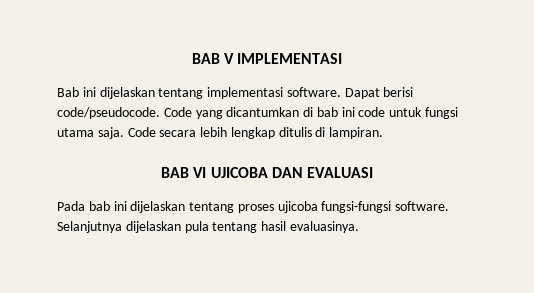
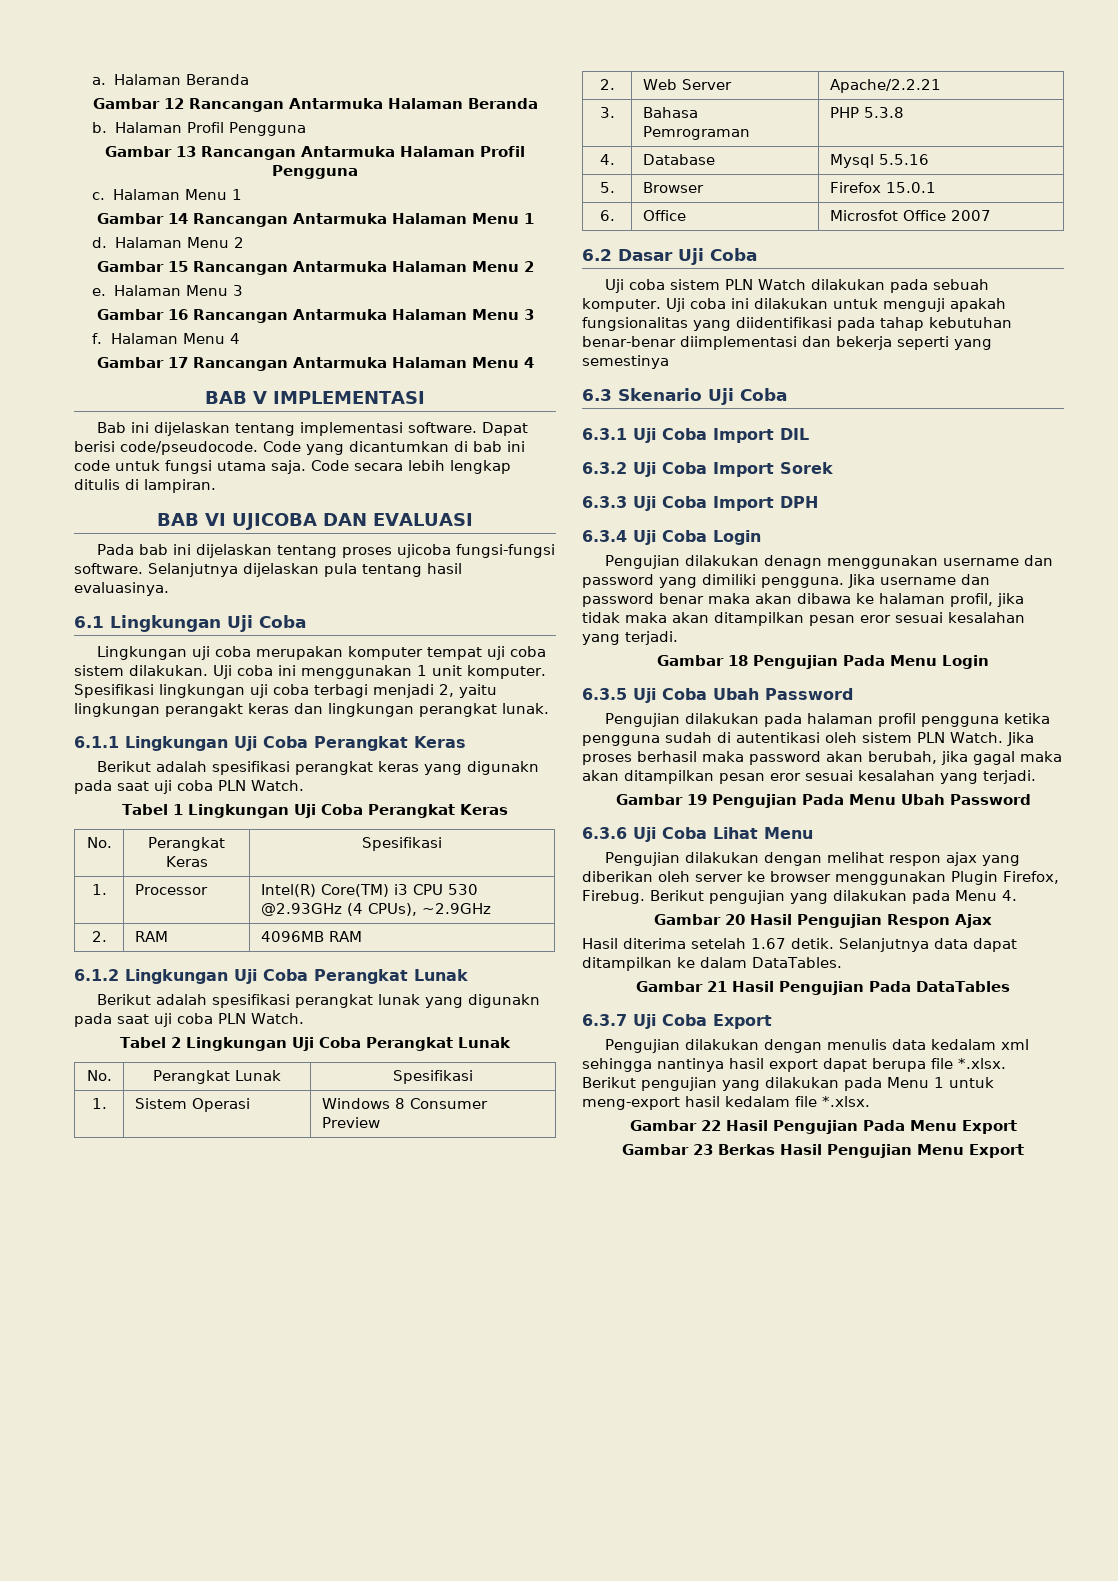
(191, 58) none -> [92,74,249,85] [92,98,538,112] [92,122,306,136] [105,146,525,160] [272,165,358,179] [92,189,242,200] [96,213,534,227] [92,237,244,248] [96,261,534,275] [92,285,243,296] [96,309,534,323] [92,333,240,344] [96,357,534,371] a. Halaman Beranda // Gambar 12 Rancangan Antarmuka Halaman Beranda // b. Halaman Profil Pengguna // Gambar 13 Rancangan Antarmuka Halaman Profil Pengguna // c. Halaman Menu 1 // Gambar 14 Rancangan Antarmuka Halaman Menu 1 // d. Halaman Menu 2 // Gambar 15 Rancangan Antarmuka Halaman Menu 2 // e. Halaman Menu 3 // Gambar 16 Rancangan Antarmuka Halaman Menu 3 // f. Halaman Menu 4 // Gambar 17 Rancangan Antarmuka Halaman Menu 4 //
(359, 227) none -> [74,615,306,632] [97,646,547,660] [74,665,546,679] [74,684,497,698] [74,703,549,717] [74,736,466,751] [97,761,540,775] [74,780,304,794] [122,804,508,818] [86,837,112,848] [148,837,225,851] [165,856,208,867] [362,837,442,851] [91,884,107,895] [134,884,208,895] [260,884,478,897] [260,903,491,916] [91,931,107,942] [134,931,168,942] [260,931,362,942] [74,969,468,984] [97,994,541,1008] [74,1013,304,1027] [120,1037,511,1051] [86,1070,112,1081] [153,1070,281,1084] [393,1070,473,1084] [91,1098,107,1109] [134,1098,250,1112] [321,1098,488,1109] [321,1117,380,1128] [599,79,615,90] [642,79,732,90] [829,79,941,93] [599,107,615,118] [642,107,698,118] [642,126,750,140] [829,107,904,118] [599,154,615,165] [642,154,715,165] [829,154,929,168] [599,182,615,193] [642,182,704,193] [829,182,936,193] [599,210,615,221] [642,210,686,221] [829,210,991,221] [582,248,757,265] [605,279,990,293] [582,298,1006,312] [582,317,1012,331] [582,336,992,350] [582,355,669,369] [582,388,787,405] [582,428,809,443] [582,462,833,477] [582,496,818,511] [582,530,761,545] [605,555,1054,569] [582,574,990,588] [582,593,1024,607] [582,612,1025,626] [582,631,678,645] [657,655,989,669] [582,688,853,703] [605,713,1051,727] [582,732,1034,746] [582,751,1062,765] [582,770,1036,784] [615,794,1031,808] [582,827,813,842] [605,852,1021,866] [582,871,1059,885] [582,890,1017,904] [654,914,992,928] [582,938,1017,952] [582,957,842,971] [636,981,1011,995] [582,1014,772,1029] [605,1039,1030,1053] [582,1058,1006,1072] [582,1077,994,1091] [582,1096,870,1110] [629,1120,1017,1134] [622,1144,1024,1158] // 6.1 Lingkungan Uji Coba // Lingkungan uji coba merupakan komputer tempat uji coba sistem dilakukan. Uji coba ini menggunakan 1 unit komputer. Spesifikasi lingkungan uji coba terbagi menjadi 2, yaitu lingkungan perangakt keras dan lingkungan perangkat lunak. // 6.1.1 Lingkungan Uji Coba Perangkat Keras // Berikut adalah spesifikasi perangkat keras yang digunakn pada saat uji coba PLN Watch. // Tabel 1 Lingkungan Uji Coba Perangkat Keras // No. | Perangkat Keras | Spesifikasi // 1. | Processor | Intel(R) Core(TM) i3 CPU 530 @2.93GHz (4 CPUs), ~2.9GHz // 2. | RAM | 4096MB RAM // 6.1.2 Lingkungan Uji Coba Perangkat Lunak // Berikut adalah spesifikasi perangkat lunak yang digunakn pada saat uji coba PLN Watch. // Tabel 2 Lingkungan Uji Coba Perangkat Lunak // No. | Perangkat Lunak | Spesifikasi // 1. | Sistem Operasi | Windows 8 Consumer Preview // 2. | Web Server | Apache/2.2.21 // 3. | Bahasa Pemrograman | PHP 5.3.8 // 4. | Database | Mysql 5.5.16 // 5. | Browser | Firefox 15.0.1 // 6. | Office | Microsfot Office 2007 // 6.2 Dasar Uji Coba // Uji coba sistem PLN Watch dilakukan pada sebuah komputer. Uji coba ini dilakukan untuk menguji apakah fungsionalitas yang diidentifikasi pada tahap kebutuhan benar-benar diimplementasi dan bekerja seperti yang semestinya // 6.3 Skenario Uji Coba // 6.3.1 Uji Coba Import DIL // 6.3.2 Uji Coba Import Sorek // 6.3.3 Uji Coba Import DPH // 6.3.4 Uji Coba Login // Pengujian dilakukan denagn menggunakan username dan password yang dimiliki pengguna. Jika username dan password benar maka akan dibawa ke halaman profil, jika tidak maka akan ditampilkan pesan eror sesuai kesalahan yang terjadi. // Gambar 18 Pengujian Pada Menu Login // 6.3.5 Uji Coba Ubah Password // Pengujian dilakukan pada halaman profil pengguna ketika pengguna sudah di autentikasi oleh sistem PLN Watch. Jika proses berhasil maka password akan berubah, jika gagal maka akan ditampilkan pesan eror sesuai kesalahan yang terjadi. // Gambar 19 Pengujian Pada Menu Ubah Password // 6.3.6 Uji Coba Lihat Menu // Pengujian dilakukan dengan melihat respon ajax yang diberikan oleh server ke browser menggunakan Plugin Firefox, Firebug. Berikut pengujian yang dilakukan pada Menu 4. // Gambar 20 Hasil Pengujian Respon Ajax // Hasil diterima setelah 1.67 detik. Selanjutnya data dapat ditampilkan ke dalam DataTables. // Gambar 21 Hasil Pengujian Pada DataTables // 6.3.7 Uji Coba Export // Pengujian dilakukan dengan menulis data kedalam xml sehingga nantinya hasil export dapat berupa file *.xlsx. Berikut pengujian yang dilakukan pada Menu 1 untuk meng-export hasil kedalam file *.xlsx. // Gambar 22 Hasil Pengujian Pada Menu Export // Gambar 23 Berkas Hasil Pengujian Menu Export

